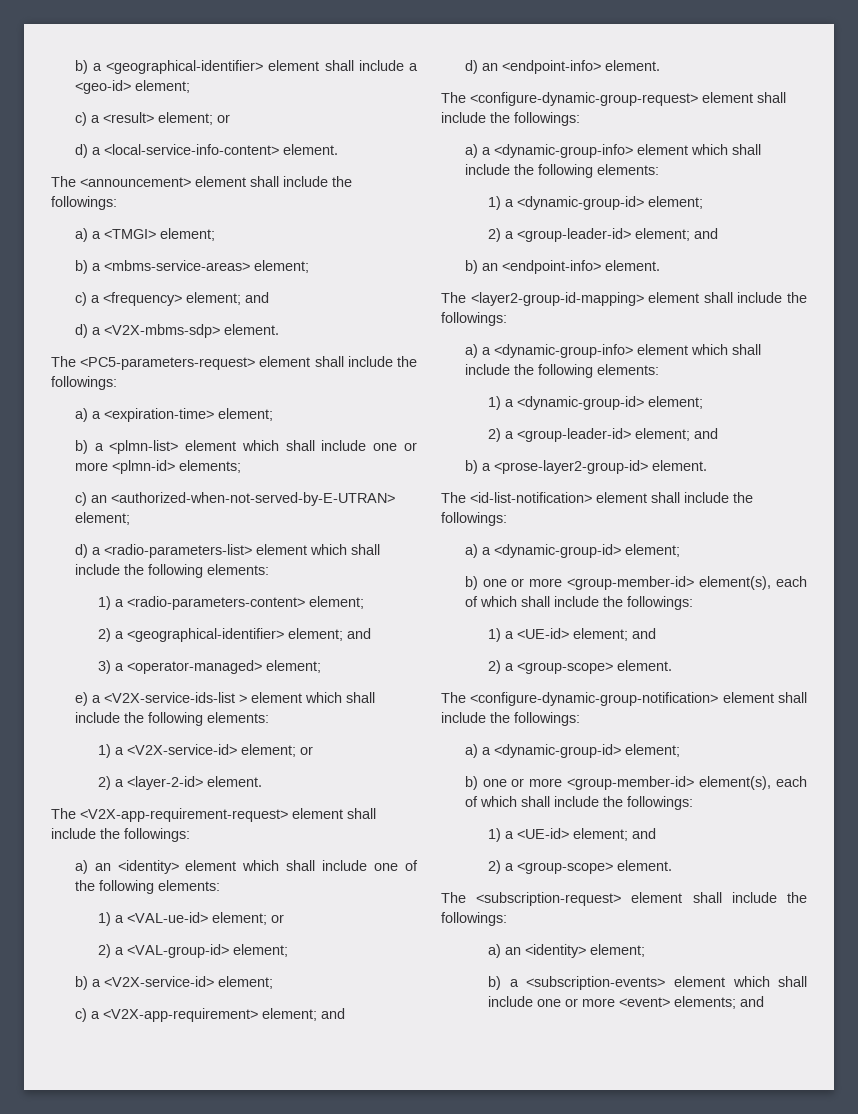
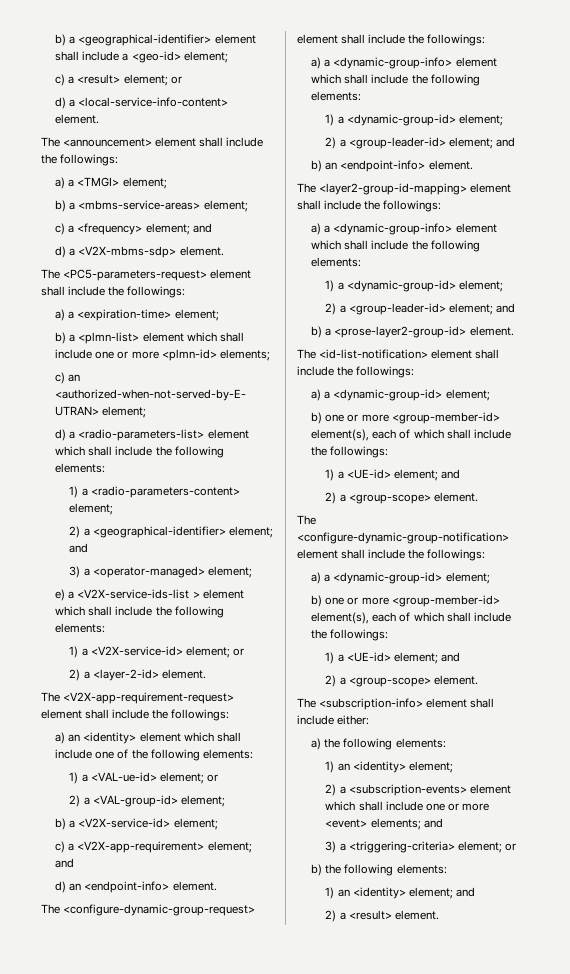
[476,892,807,906] [441,912,507,926] [488,944,502,958] <subscription-request> element shall include the followings: // a) -> [319,698,495,710] [297,715,370,725] [311,738,446,750] [325,761,335,773] <subscription-info> element shall include either: // a) the following elements: // 1)
[488,976,502,990] b) -> [325,784,337,796] 2)
(765, 1001) none -> [325,841,516,853] [311,864,447,876] [325,887,475,899] [325,910,439,922] // 3) a <triggering-criteria> element; or // b) the following elements: // 1) an <identity> element; and // 2) a <result> element.

